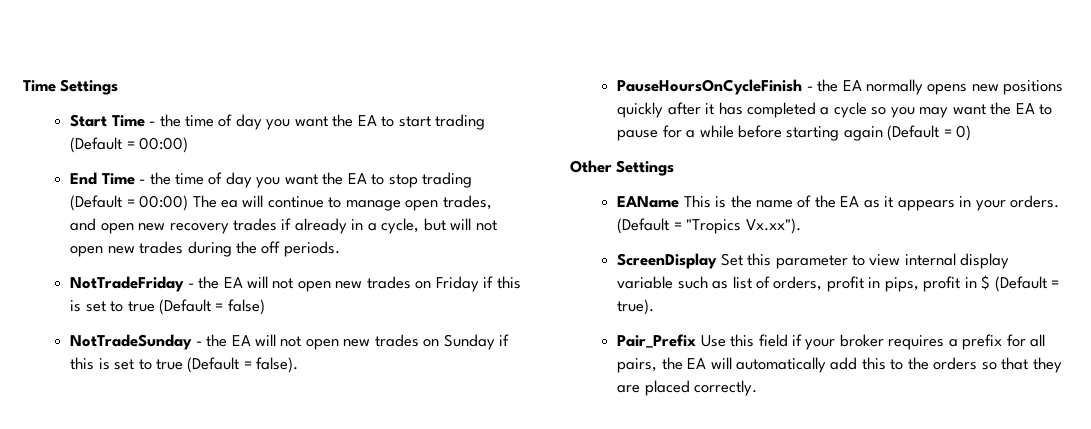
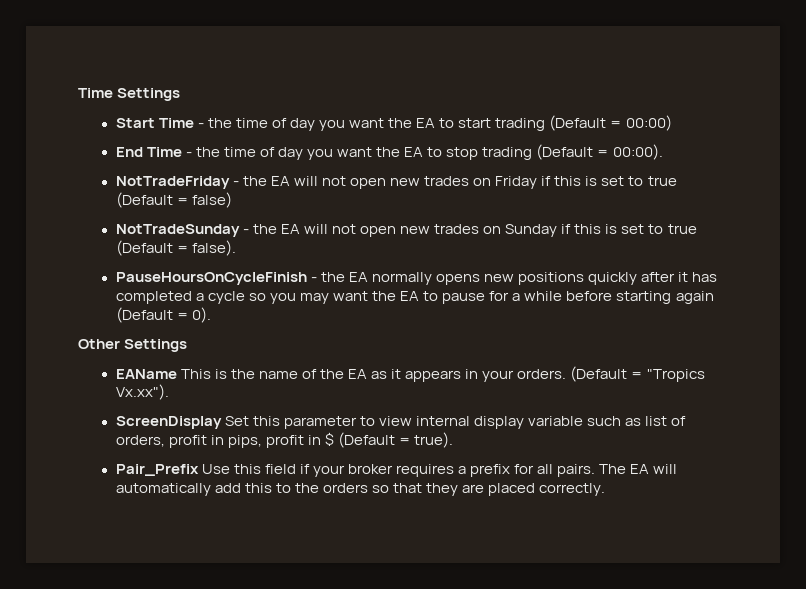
[139,195,492,211] [70,218,497,234] [70,241,340,257] 00:00) The ea will continue to manage open trades, and open new recovery trades if already in a cycle, but will not open new trades during the off periods. -> [612,144,663,160] 00:00).
[956,125,972,141] 0) -> [191,307,211,323] 0).
[617,357,683,373] pairs, the -> [557,464,627,477] pairs. The

